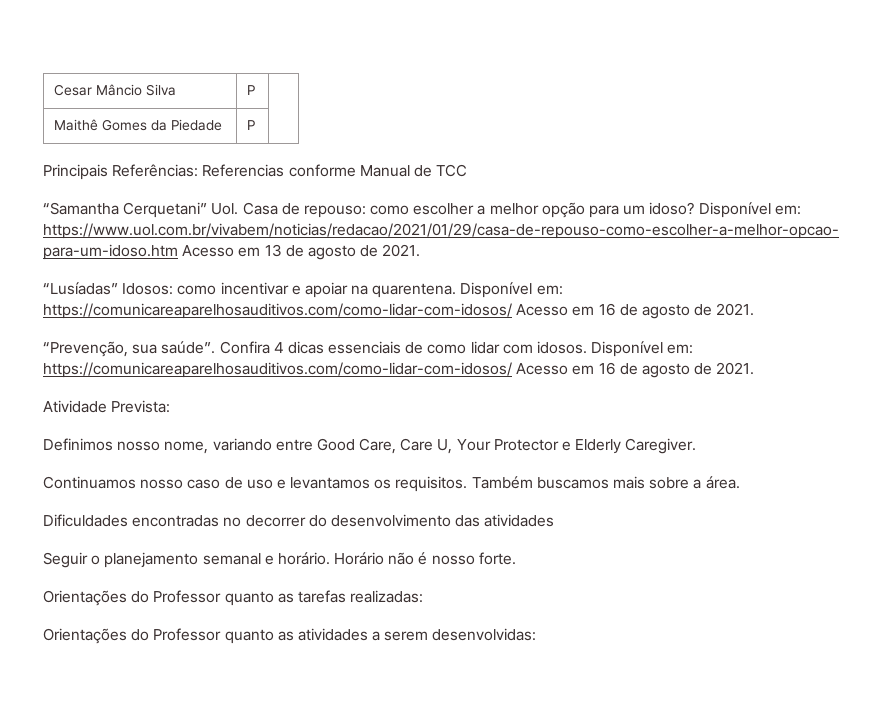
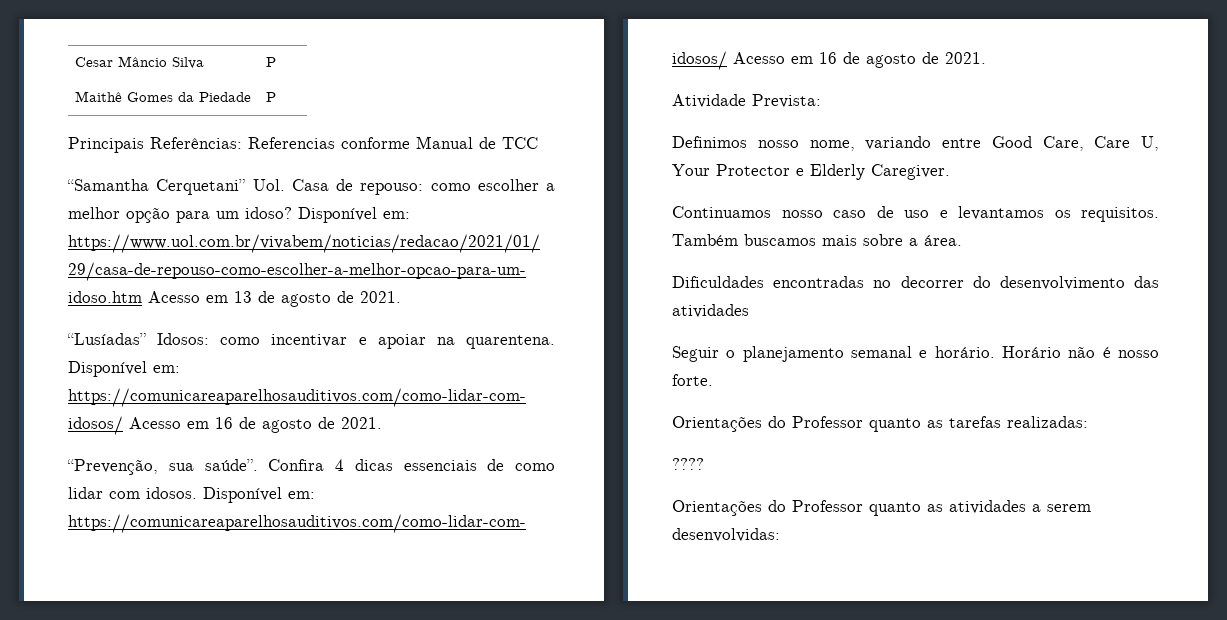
(424, 596) none -> [672,458,704,470] // ????

